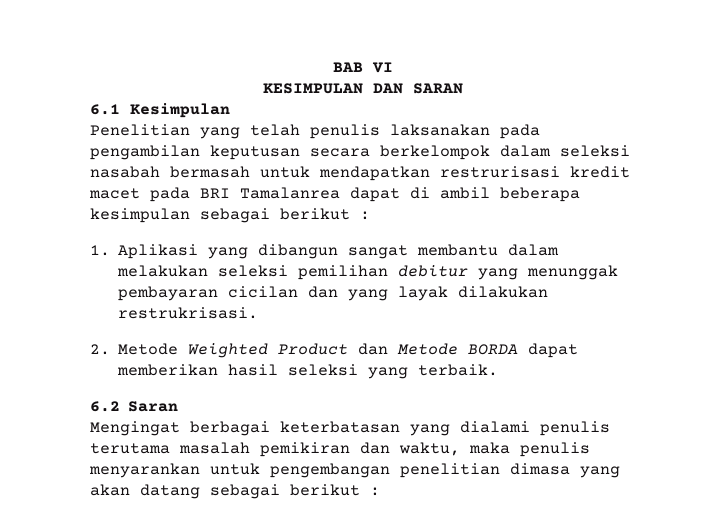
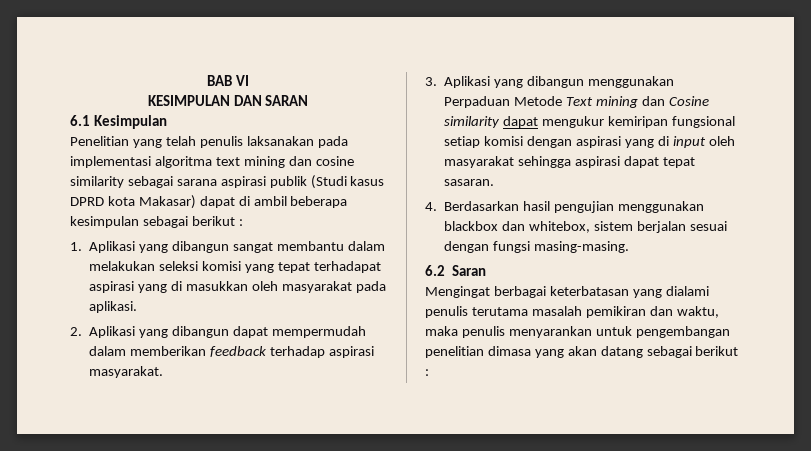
[90,145,630,160] [90,166,630,181] [89,187,340,202] pengambilan keputusan secara berkelompok dalam seleksi nasabah bermasah untuk mendapatkan restrurisasi kredit macet pada BRI Tamalanrea -> [70,156,354,168] [70,175,385,189] [70,195,196,209] implementasi algoritma text mining dan cosine similarity sebagai sarana aspirasi publik (Studi kasus DPRD kota Makasar)
[298,265,619,280] [118,286,549,301] [118,307,259,319] [90,343,579,358] [117,364,499,379] pemilihan debitur yang menunggak pembayaran cicilan dan yang layak dilakukan restrukrisasi. // 2. Metode Weighted Product dan Metode BORDA dapat memberikan hasil seleksi yang terbaik. -> [202,261,381,273] [89,281,386,293] [89,301,138,313] [70,326,366,338] [89,346,374,358] [89,366,164,378] [425,76,674,88] [444,96,709,108] [444,116,735,128] [444,136,735,148] [444,156,695,168] [444,179,495,186] [425,201,704,213] [444,221,727,233] [444,241,630,253] komisi yang tepat terhadapat aspirasi yang di masukkan oleh masyarakat pada aplikasi. // 2. Aplikasi yang dibangun dapat mempermudah dalam memberikan feedback terhadap aspirasi masyarakat. // 3. Aplikasi yang dibangun menggunakan Perpaduan Metode Text mining dan Cosine similarity dapat mengukur kemiripan fungsional setiap komisi dengan aspirasi yang di input oleh masyarakat sehingga aspirasi dapat tepat sasaran. // 4. Berdasarkan hasil pengujian menggunakan blackbox dan whitebox, sistem berjalan sesuai dengan fungsi masing-masing.

